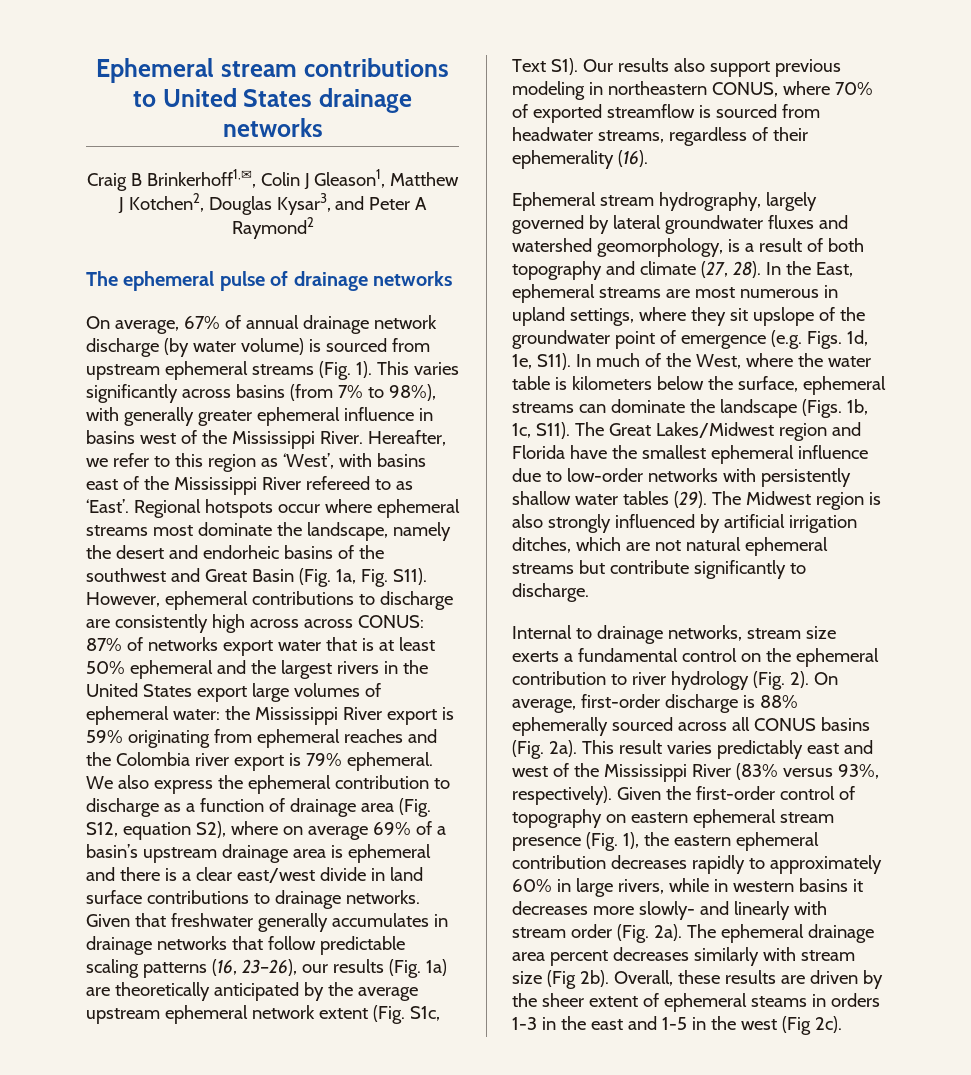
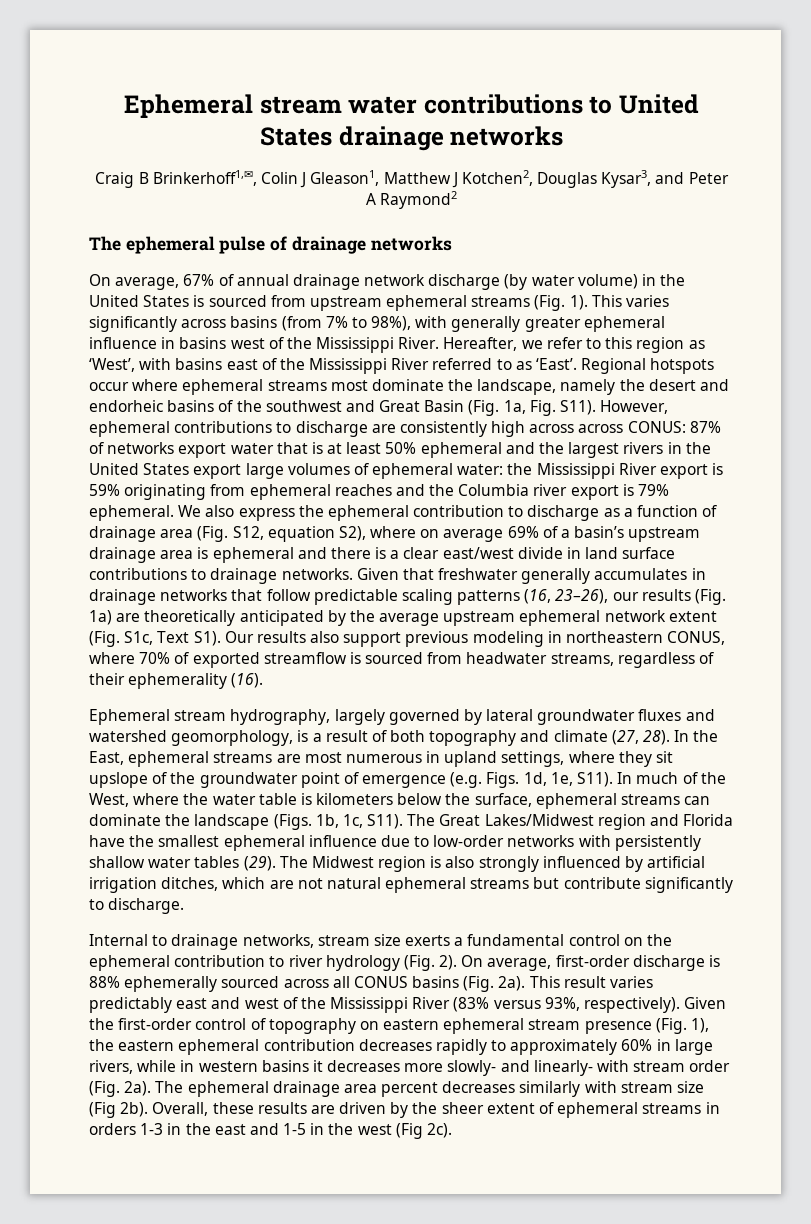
[96,58,297,83] Ephemeral stream -> [123,94,418,118] Ephemeral stream water
(304, 346) none -> [642,274,686,286] [89,295,190,307] in the United States
[305,476,370,490] refereed -> [432,358,493,370] referred
[115,752,190,766] Colombia -> [458,484,530,496] Columbia
[733,901,790,920] linearly -> [533,1060,593,1076] linearly-
[750,996,807,1007] steams -> [642,1103,702,1114] streams

